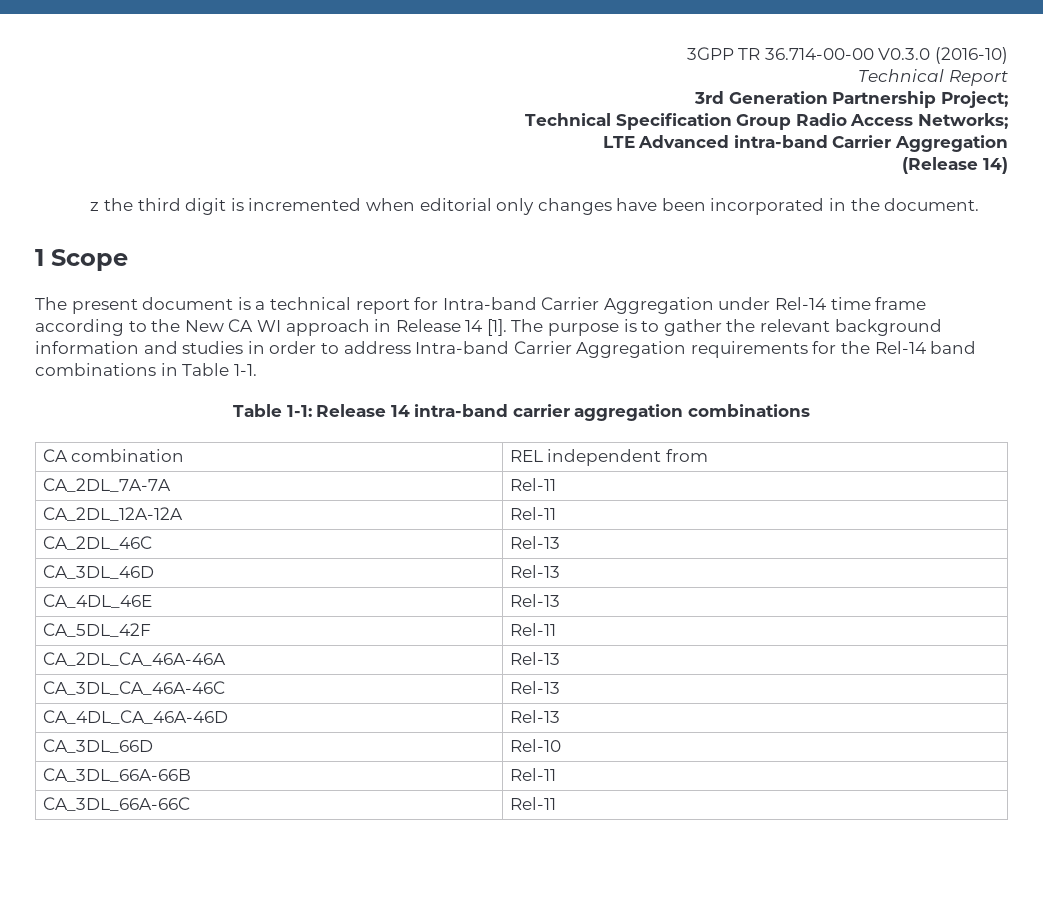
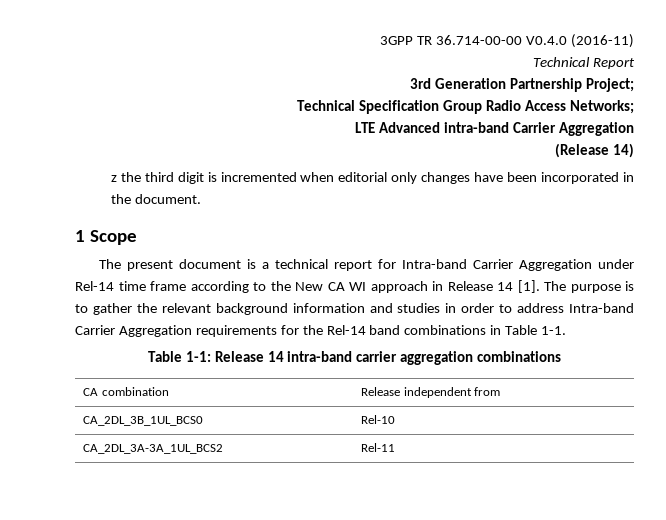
[878,47,1009,64] V0.3.0 (2016-10) -> [526,34,634,48] V0.4.0 (2016-11)
[509,450,543,462] REL -> [361,387,401,396] Release
[42,478,171,492] [509,478,556,491] [42,507,183,521] [509,507,556,520] [42,536,152,550] [509,536,560,549] [42,565,154,579] [509,565,560,578] [42,594,152,608] [509,594,560,607] [42,623,151,637] [509,623,556,636] [42,652,226,666] [509,652,560,665] [42,681,225,695] [509,681,560,694] [42,710,228,724] [509,710,560,723] [42,739,153,753] CA_2DL_7A-7A | Rel-11 // CA_2DL_12A-12A | Rel-11 // CA_2DL_46C | Rel-13 // CA_3DL_46D | Rel-13 // CA_4DL_46E | Rel-13 // CA_5DL_42F | Rel-11 // CA_2DL_CA_46A-46A | Rel-13 // CA_3DL_CA_46A-46C | Rel-13 // CA_4DL_CA_46A-46D | Rel-13 // CA_3DL_66D -> [83,416,204,426] CA_2DL_3B_1UL_BCS0
[42,768,191,782] [509,768,556,781] [42,797,190,811] [509,797,556,810] CA_3DL_66A-66B | Rel-11 // CA_3DL_66A-66C | Rel-11 -> [83,444,224,454] [361,443,396,452] CA_2DL_3A-3A_1UL_BCS2 | Rel-11

